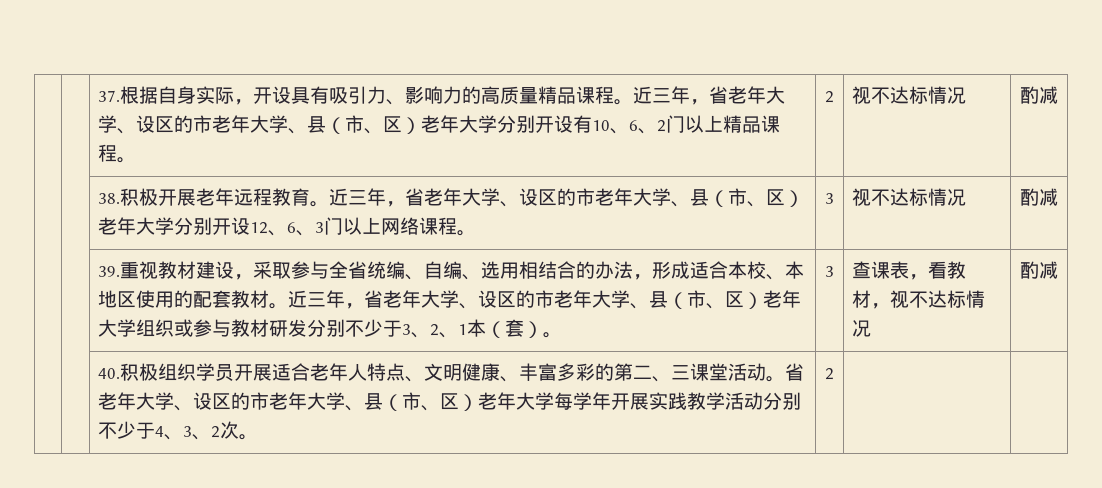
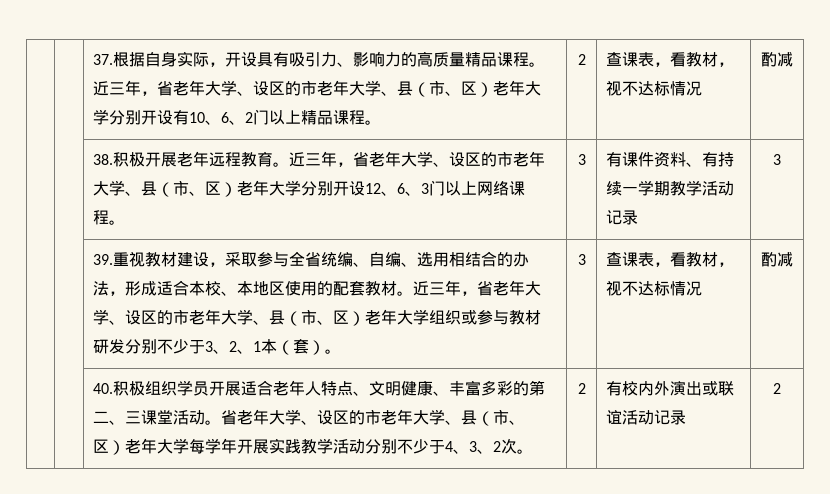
(834, 97) none -> [606,52,735,67] 查课表，看教材，
[852,188,967,206] [1020,188,1058,206] 视不达标情况 | 酌减 -> [606,152,735,167] [606,180,735,196] [606,210,639,225] [773,154,781,165] 有课件资料、有持续一学期教学活动记录 | 3
(834, 374) | -> [606,381,735,396] [606,410,687,425] [773,383,781,394] 有校内外演出或联谊活动记录 | 2

